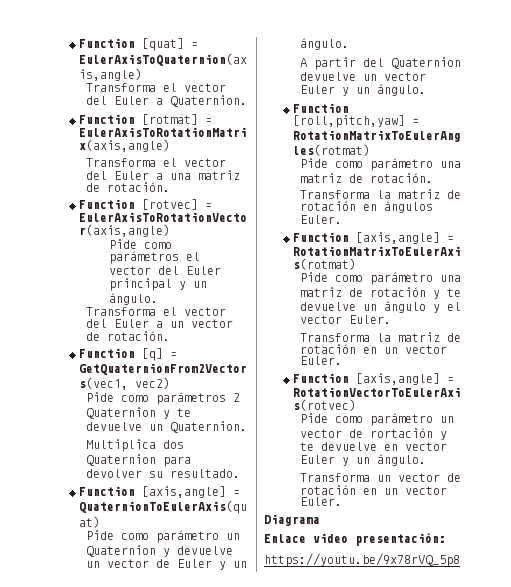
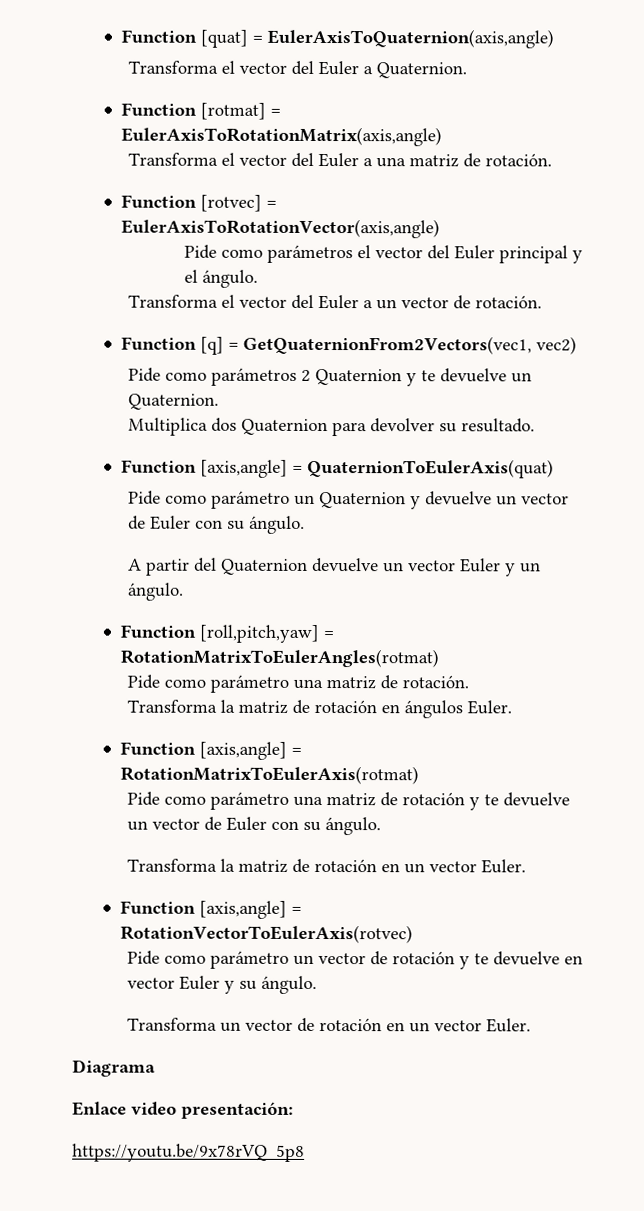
[193,281,208,288] un -> [183,269,198,283] el
[218,561,247,570] y un -> [195,519,246,530] con su
[383,301,461,313] [299,315,391,324] ángulo y el vector Euler. -> [152,816,382,836] vector de Euler con su ángulo.
[369,428,433,438] rortación -> [392,951,456,965] rotación
[355,457,370,464] un -> [239,980,258,990] su

